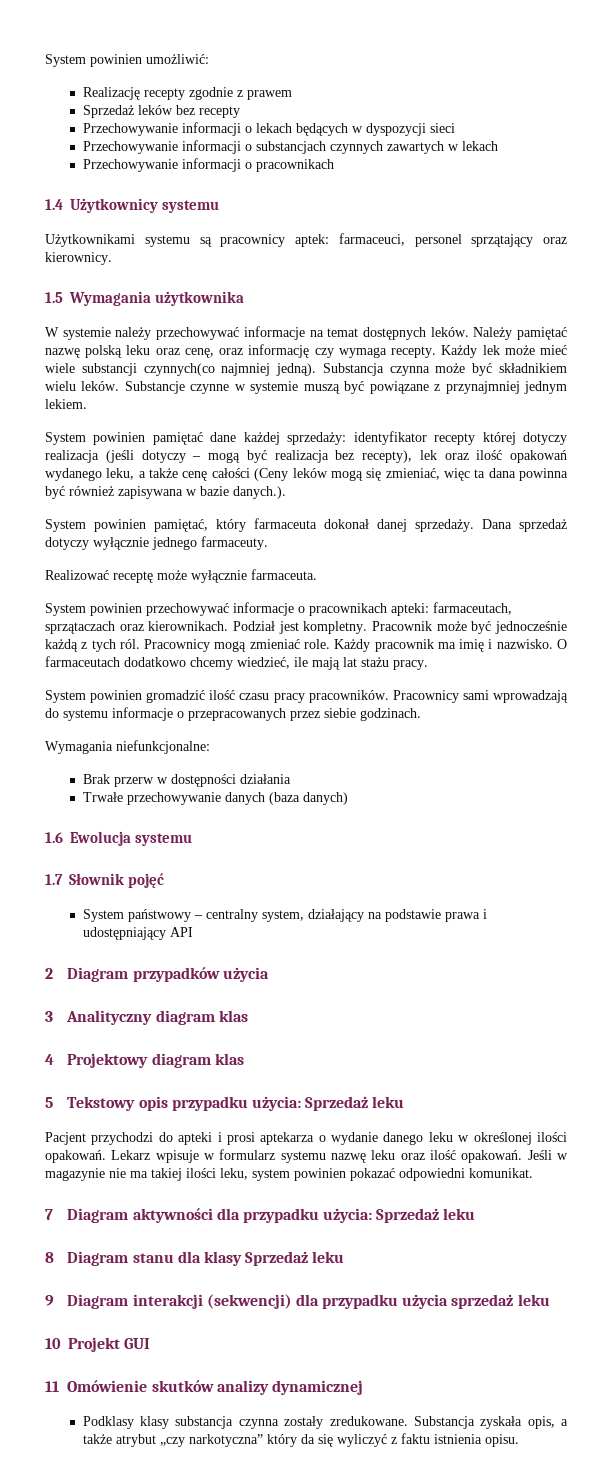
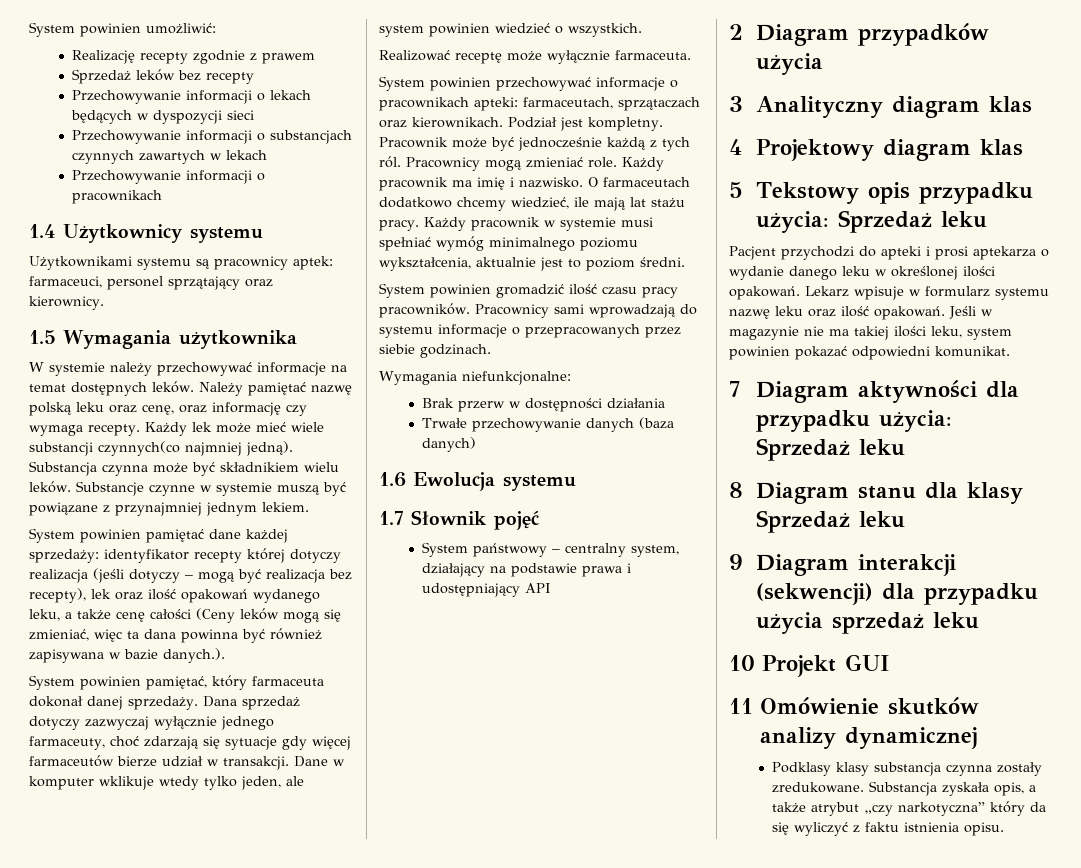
(89, 543) none -> [85,716,149,730] zazwyczaj
[201,536,268,550] farmaceuty. -> [29,736,351,750] [29,755,345,770] [29,776,304,790] [379,23,642,37] farmaceuty, choć zdarzają się sytuacje gdy więcej farmaceutów bierze udział w transakcji. Dane w komputer wklikuje wtedy tylko jeden, ale system powinien wiedzieć o wszystkich.
(428, 665) none -> [423,217,653,231] [379,236,638,251] [379,257,685,271] Każdy pracownik w systemie musi spełniać wymóg minimalnego poziomu wykształcenia, aktualnie jest to poziom średni.

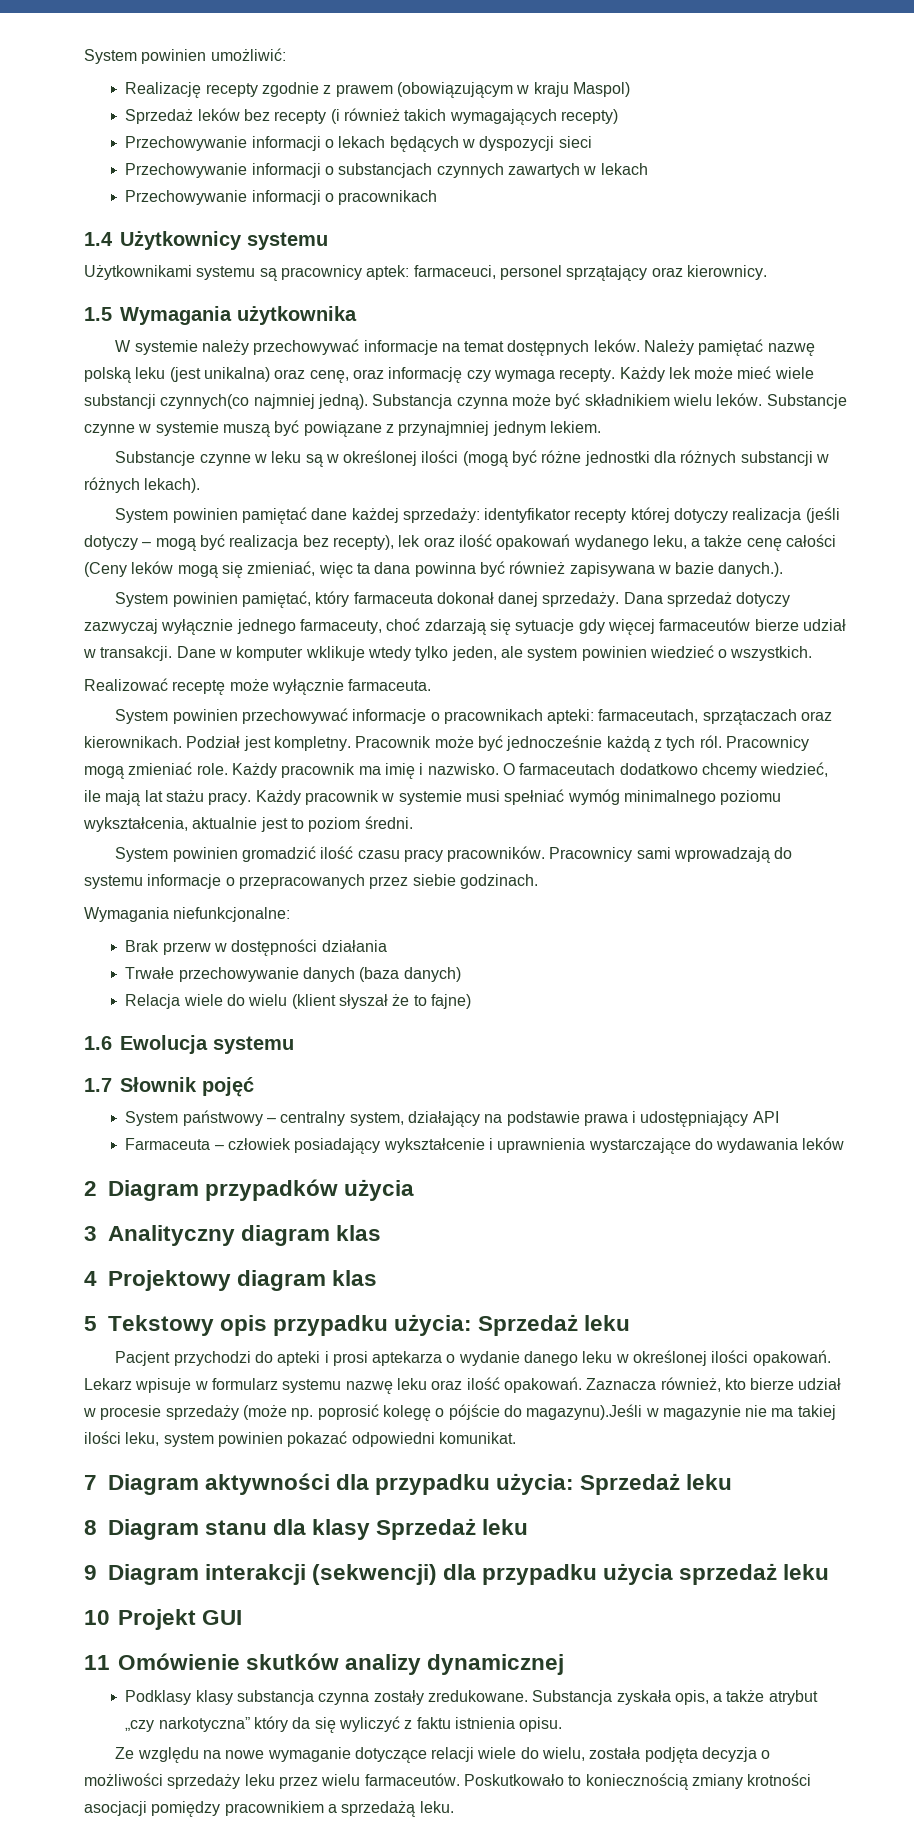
(315, 58) none -> [396,82,630,98] (obowiązującym w kraju Maspol)
(254, 78) none -> [330,108,618,125] (i również takich wymagających recepty)
(104, 407) none -> [169,367,270,382] (jest unikalna)
(309, 507) none -> [115,450,830,467] [84,477,201,493] // Substancje czynne w leku są w określonej ilości (mogą być różne jednostki dla różnych substancji w różnych lekach).
(476, 444) none -> [125,994,471,1009] // Relacja wiele do wielu (klient słyszał że to fajne)
(551, 588) none -> [125,1137,845,1154] // Farmaceuta – człowiek posiadający wykształcenie i uprawnienia wystarczające do wydawania leków
[949,306,976,319] Jeśli -> [586,1377,842,1392] [83,1404,643,1421] Zaznacza również, kto bierze udział w procesie sprzedaży (może np. poprosić kolegę o pójście do magazynu).Jeśli
(1004, 829) none -> [115,1747,771,1763] [84,1773,812,1790] [84,1801,454,1817] // Ze względu na nowe wymaganie dotyczące relacji wiele do wielu, została podjęta decyzja o możliwości sprzedaży leku przez wielu farmaceutów. Poskutkowało to koniecznością zmiany krotności asocjacji pomiędzy pracownikiem a sprzedażą leku.

